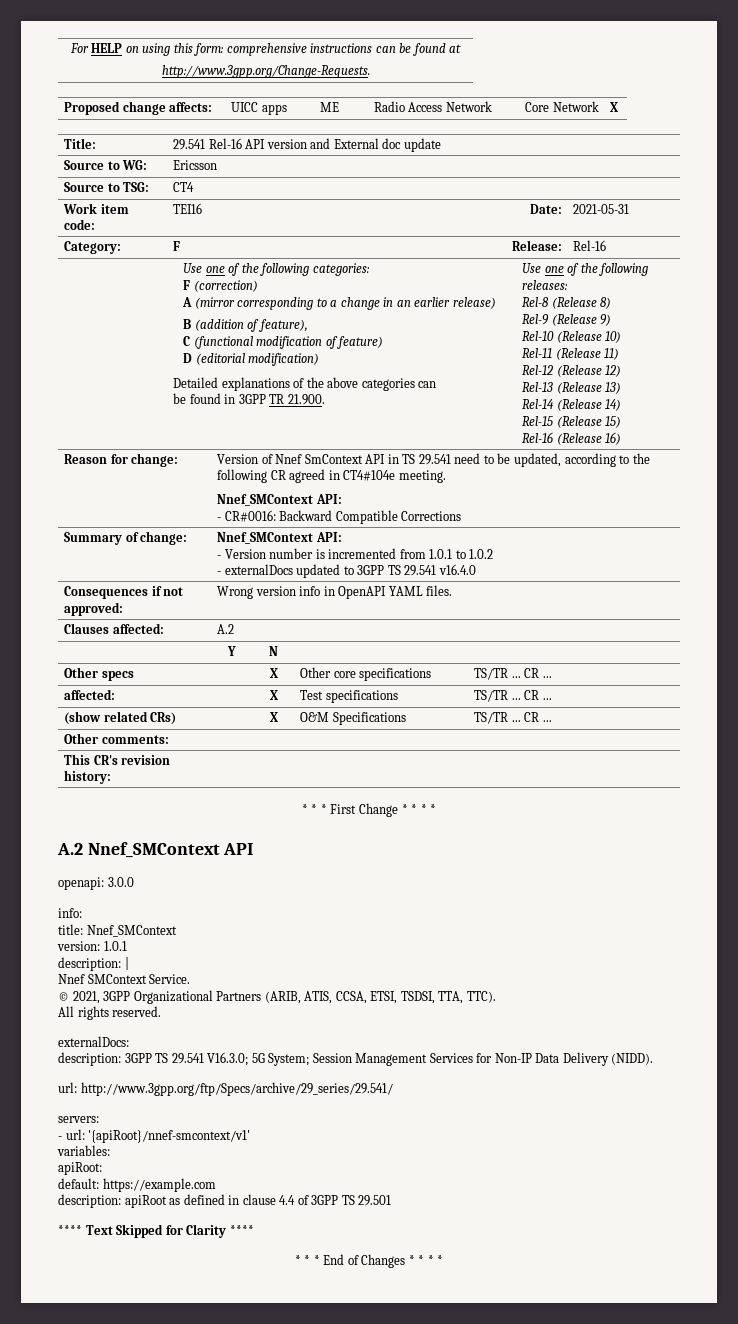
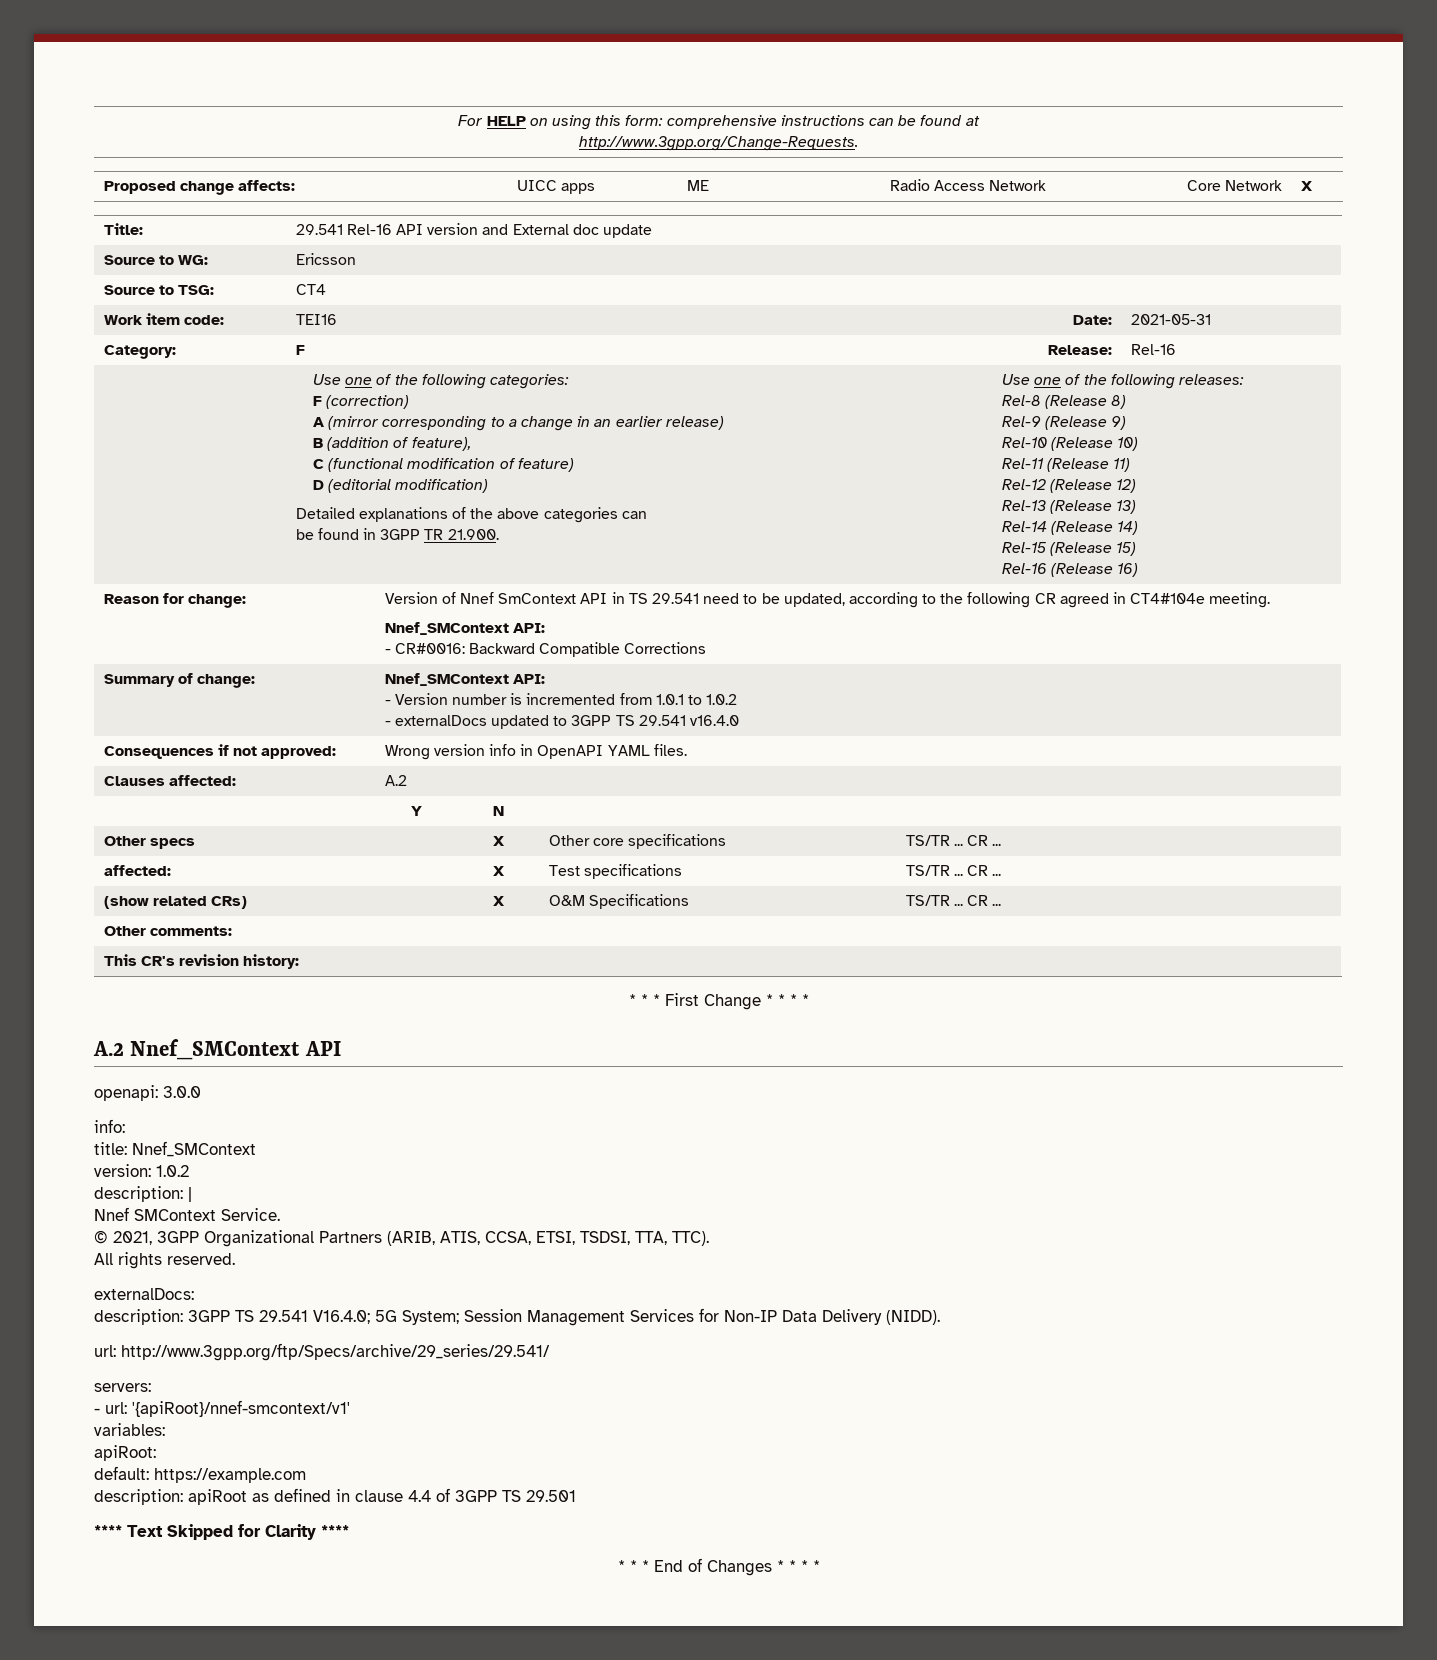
[103,941,127,951] 1.0.1 -> [156,1165,189,1177] 1.0.2
[207,1052,249,1066] V16.3.0; -> [313,1310,370,1324] V16.4.0;

